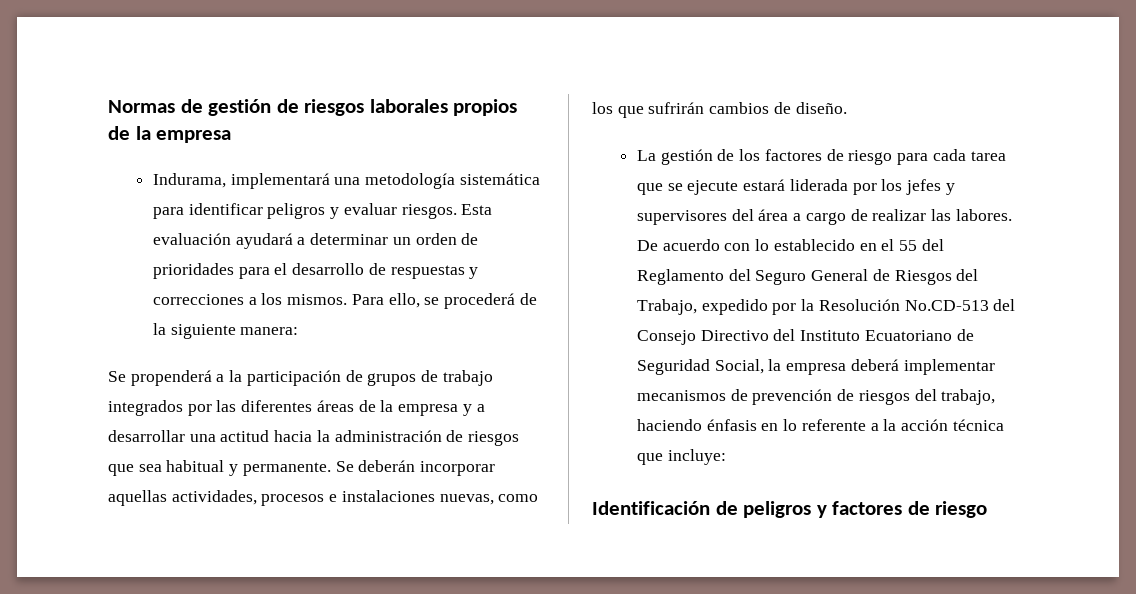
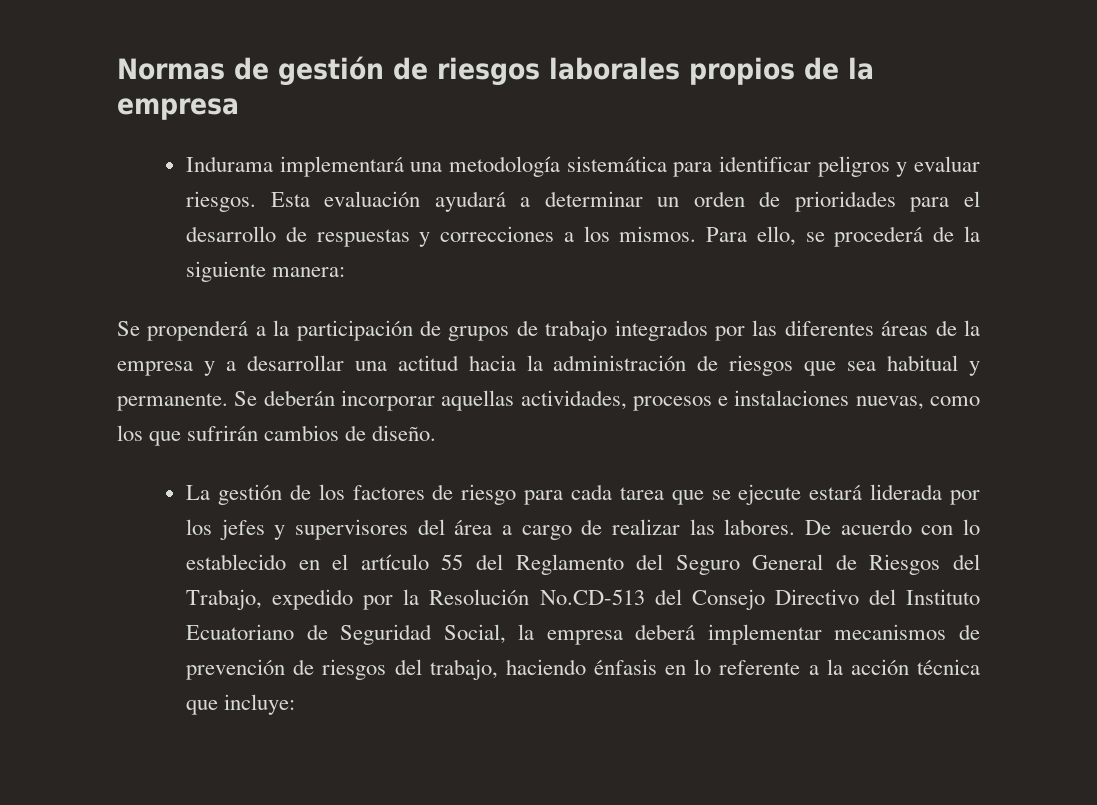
[152,173,226,188] Indurama, -> [186,156,274,172] Indurama
(895, 245) none -> [360,554,429,570] artículo
[592,501,988,518] // Identificación de peligros y factores de riesgo -> (296, 704) none

